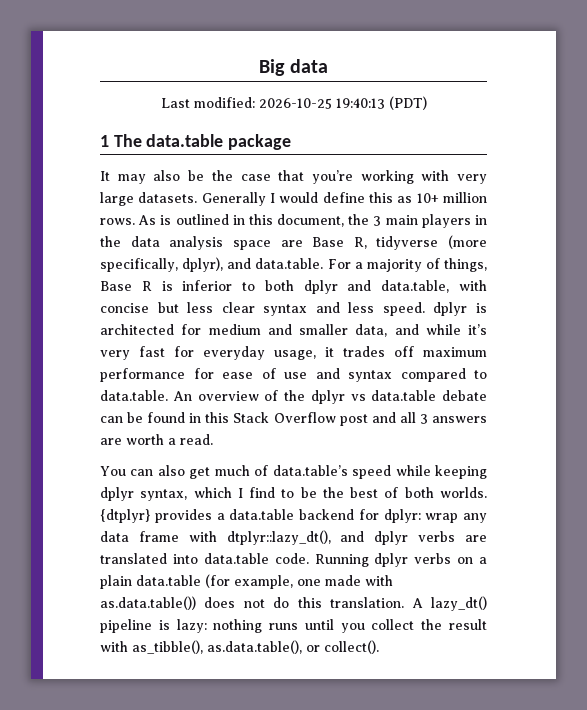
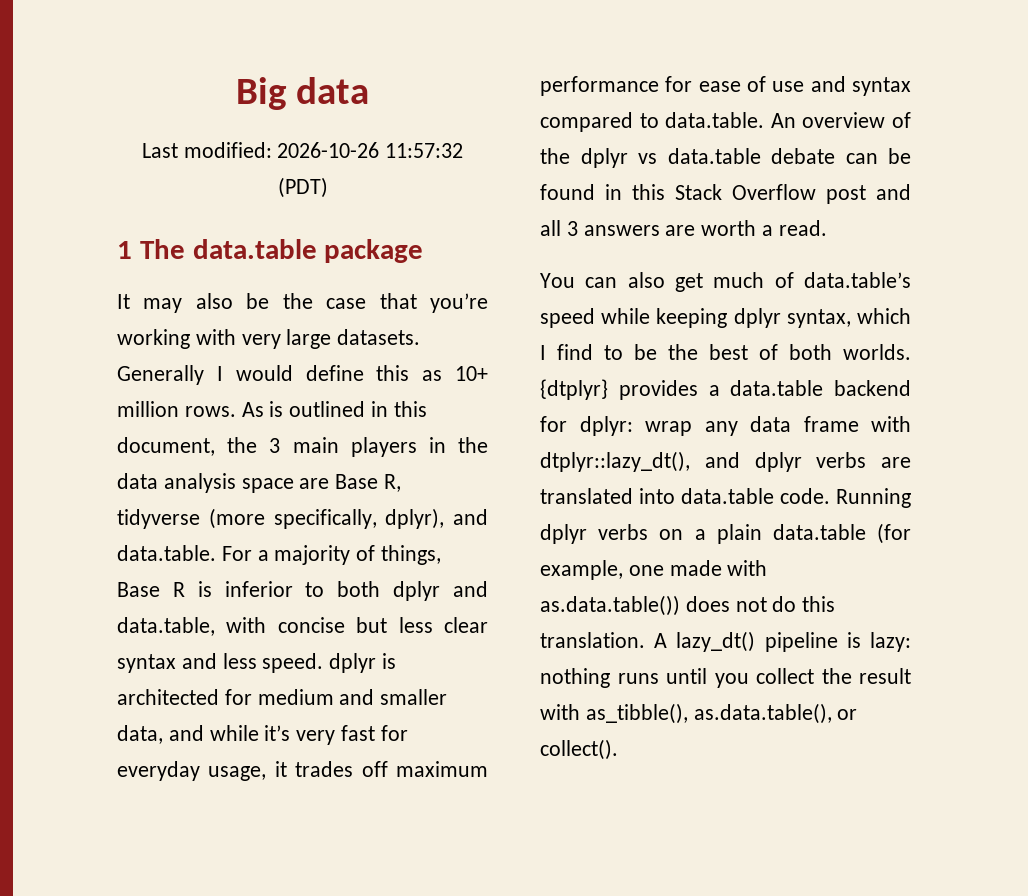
[258,98,385,109] 2026-10-25 19:40:13 -> [277,142,464,158] 2026-10-26 11:57:32

